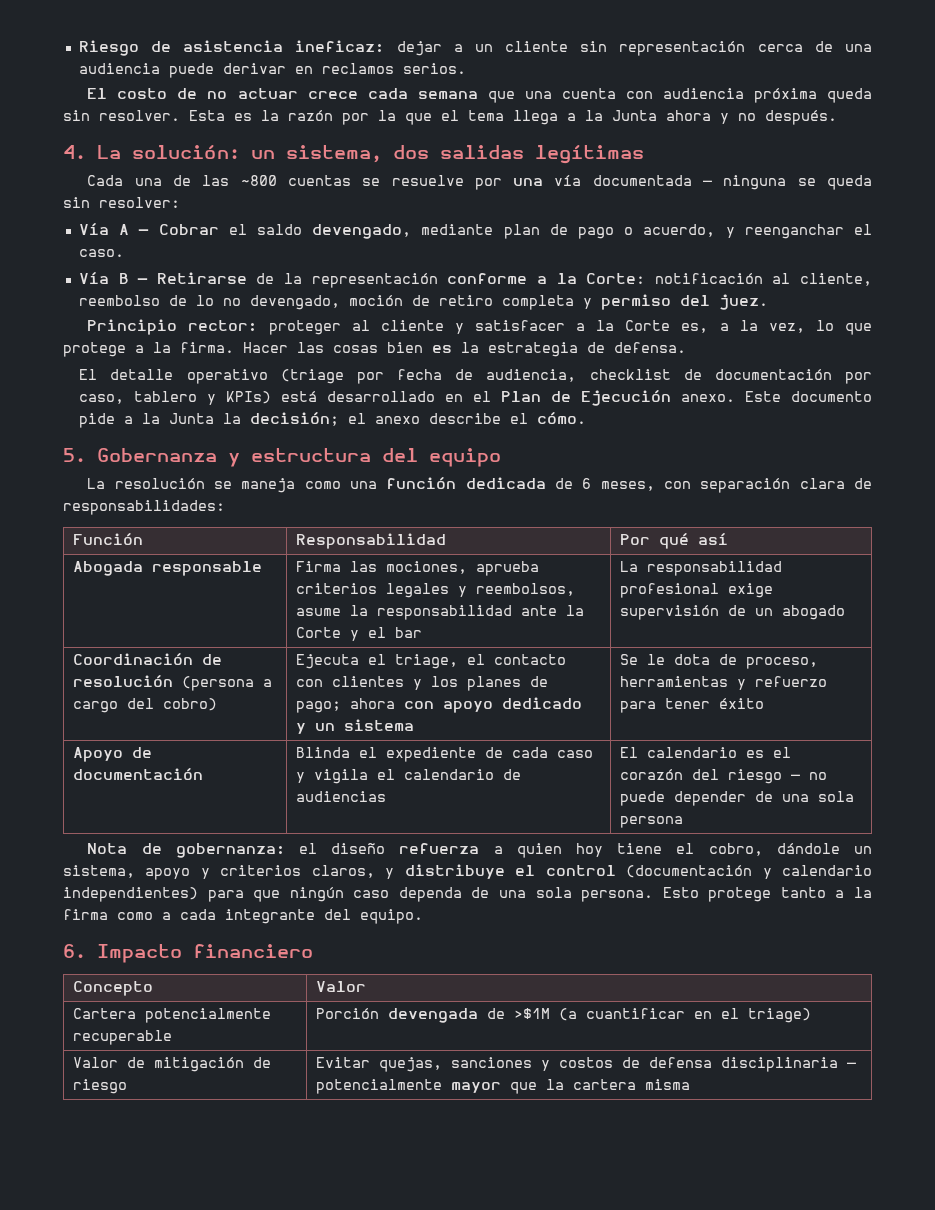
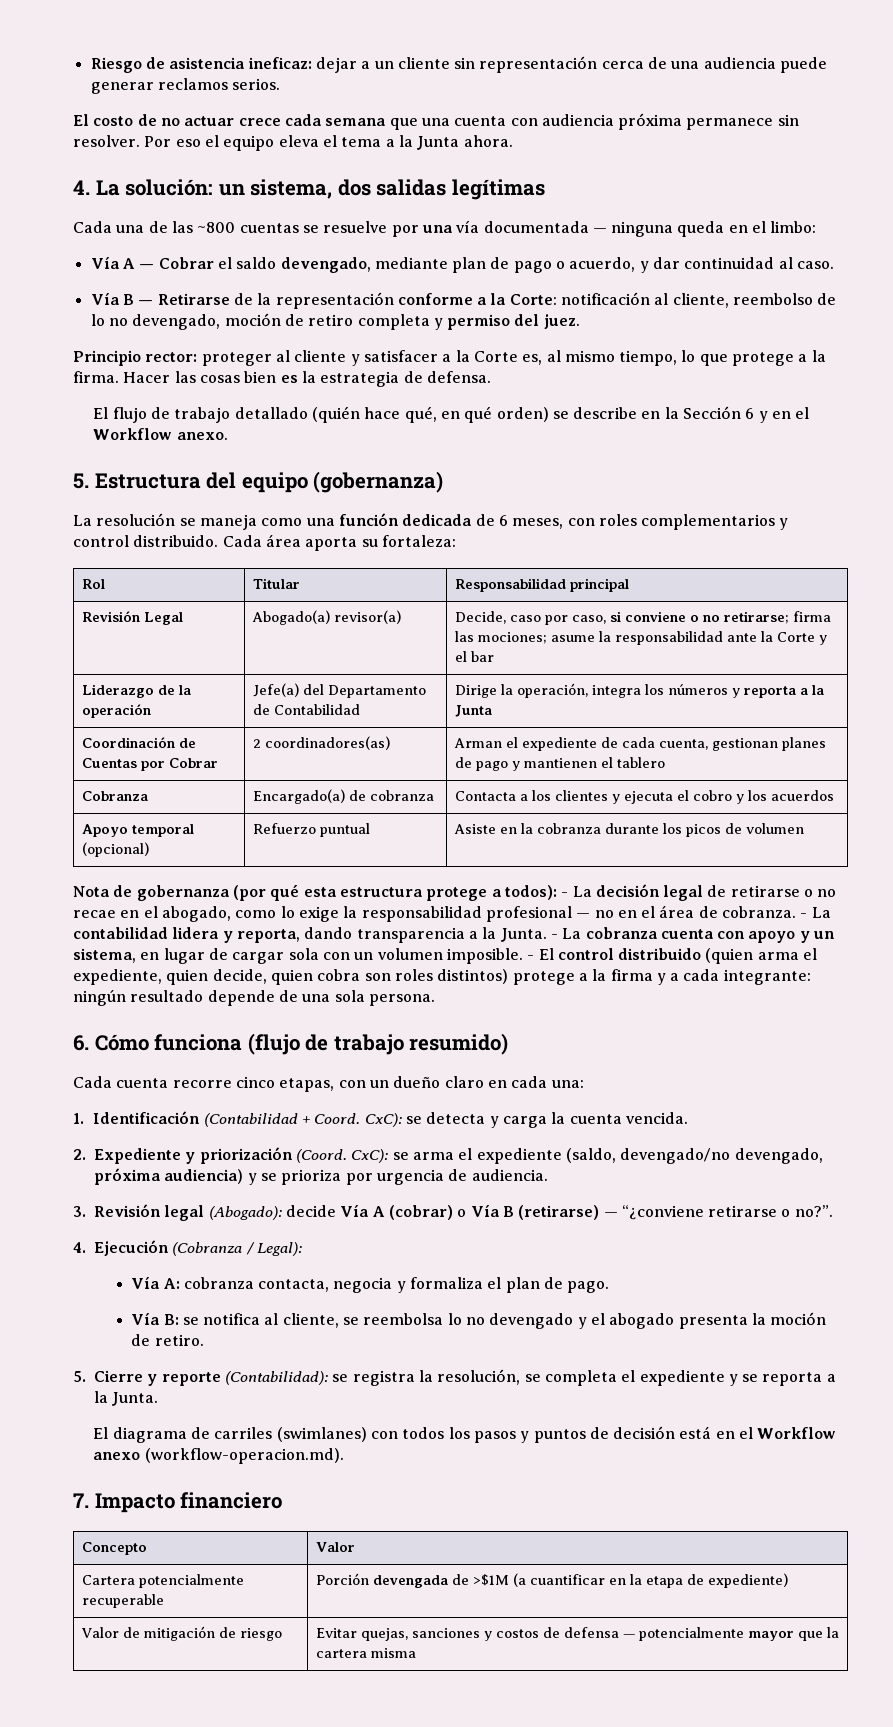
[222,63,313,74] derivar en -> [90,82,154,94] generar
[827,88,873,103] queda -> [686,118,774,130] permanece
[189,110,432,125] Esta es la razón por la que -> [144,135,319,151] Por eso el equipo eleva
[513,110,837,125] llega a la Junta ahora y no después. -> [385,135,513,150] a la Junta ahora.
[797,175,873,190] [63,197,180,208] se queda sin resolver: -> [677,221,817,237] queda en el limbo:
[744,224,873,239] reenganchar el -> [653,257,793,269] dar continuidad al
[719,320,805,333] a la vez, -> [546,350,678,366] al mismo tiempo,
[110,369,873,384] [79,390,872,406] [79,412,587,428] [63,448,371,467] detalle operativo (triage por fecha de audiencia, checklist de documentación por caso, tablero y KPIs) está desarrollado en el Plan de Ejecución anexo. Este documento pide a la Junta la decisión; el anexo describe el cómo. // 5. Gobernanza y estructura -> [112,406,810,423] [93,428,228,440] [73,473,201,489] flujo de trabajo detallado (quién hace qué, en qué orden) se describe en la Sección 6 y en el Workflow anexo. // 5. Estructura
(501, 457) none -> [313,471,444,493] (gobernanza)
[700,478,872,493] [63,500,225,515] [73,533,144,545] [296,533,447,549] [620,533,729,549] [73,561,263,576] [296,561,540,576] [296,583,576,598] separación clara de responsabilidades: // Función | Responsabilidad | Por qué así // Abogada responsable | Firma las mociones, aprueba criterios legales y reembolsos, -> [598,514,789,530] [73,534,456,551] [81,579,105,589] [252,578,300,589] [454,578,629,592] [81,611,183,625] [251,610,401,625] [454,611,831,625] [454,631,547,644] roles complementarios y control distribuido. Cada área aporta su fortaleza: // Rol | Titular | Responsabilidad principal // Revisión Legal | Abogado(a) revisor(a) | Decide, caso por caso, si conviene o no retirarse; firma las mociones;
[620,561,783,576] [620,583,774,598] [620,605,846,620] [73,653,223,665] [73,675,273,691] [73,698,218,713] [296,654,567,669] [296,676,549,691] [296,697,583,713] [296,719,415,734] [620,654,819,669] [620,676,828,690] [620,698,765,713] [73,747,153,762] [73,768,204,780] [296,747,594,762] [296,769,522,784] [296,791,387,802] [620,747,792,758] [620,769,828,784] [620,791,855,806] [620,816,684,828] [87,843,873,858] [63,864,873,880] [63,887,872,902] [63,909,423,924] [63,944,86,958] | La responsabilidad profesional exige supervisión de un abogado // Coordinación de resolución (persona a cargo del cobro) | Ejecuta el triage, el contacto con clientes y los planes de pago; ahora con apoyo dedicado y un sistema | Se le dota de proceso, herramientas y refuerzo para tener éxito // Apoyo de documentación | Blinda el expediente de cada caso y vigila el calendario de audiencias | El calendario es el corazón del riesgo — no puede depender de una sola persona // Nota de gobernanza: el diseño refuerza a quien hoy tiene el cobro, dándole un sistema, apoyo y criterios claros, y distribuye el control (documentación y calendario independientes) para que ningún caso dependa de una sola persona. Esto protege tanto a la firma como a cada integrante del equipo. // 6. -> [81,684,191,698] [81,704,151,718] [252,683,426,698] [252,704,360,715] [454,683,824,698] [454,705,492,717] [81,737,196,748] [81,758,218,771] [252,736,390,750] [453,737,826,751] [454,757,665,771] [81,791,148,801] [252,789,434,804] [454,790,834,804] [81,824,194,837] [81,842,149,857] [252,823,370,837] [453,823,804,837] [73,884,837,901] [73,905,831,922] [73,927,836,943] [73,948,818,964] [73,969,811,985] [73,990,435,1006] [73,1033,509,1055] [73,1076,584,1092] [73,1111,688,1128] [73,1147,823,1164] [94,1168,548,1185] [73,1204,833,1221] [73,1240,302,1256] [131,1277,610,1293] [131,1312,827,1329] [131,1334,204,1346] [73,1369,836,1386] [94,1391,159,1406] [93,1426,837,1443] [93,1448,344,1464] [73,1493,89,1508] // Liderazgo de la operación | Jefe(a) del Departamento de Contabilidad | Dirige la operación, integra los números y reporta a la Junta // Coordinación de Cuentas por Cobrar | 2 coordinadores(as) | Arman el expediente de cada cuenta, gestionan planes de pago y mantienen el tablero // Cobranza | Encargado(a) de cobranza | Contacta a los clientes y ejecuta el cobro y los acuerdos // Apoyo temporal (opcional) | Refuerzo puntual | Asiste en la cobranza durante los picos de volumen // Nota de gobernanza (por qué esta estructura protege a todos): - La decisión legal de retirarse o no recae en el abogado, como lo exige la responsabilidad profesional — no en el área de cobranza. - La contabilidad lidera y reporta, dando transparencia a la Junta. - La cobranza cuenta con apoyo y un sistema, en lugar de cargar sola con un volumen imposible. - El control distribuido (quien arma el expediente, quien decide, quien cobra son roles distintos) protege a la firma y a cada integrante: ningún resultado depende de una sola persona. // 6. Cómo funciona (flujo de trabajo resumido) // Cada cuenta recorre cinco etapas, con un dueño claro en cada una: // 1. Identificación (Contabilidad + Coord. CxC): se detecta y carga la cuenta vencida. // 2. Expediente y priorización (Coord. CxC): se arma el expediente (saldo, devengado/no devengado, próxima audiencia) y se prioriza por urgencia de audiencia. // 3. Revisión legal (Abogado): decide Vía A (cobrar) o Vía B (retirarse) — “¿conviene retirarse o no?”. // 4. Ejecución (Cobranza / Legal): // Vía A: cobranza contacta, negocia y formaliza el plan de pago. // Vía B: se notifica al cliente, se reembolsa lo no devengado y el abogado presenta la moción de retiro. // 5. Cierre y reporte (Contabilidad): se registra la resolución, se completa el expediente y se reporta a la Junta. // El diagrama de carriles (swimlanes) con todos los pasos y puntos de decisión está en el Workflow anexo (workflow-operacion.md). // 7.
[721,1008,812,1023] el triage) -> [629,1573,788,1588] la etapa de expediente)
[721,1057,839,1072] disciplinaria -> (619, 1632) none

